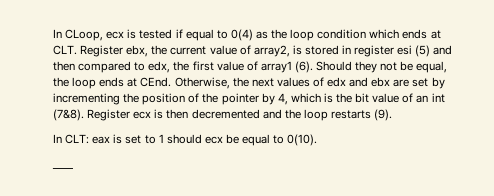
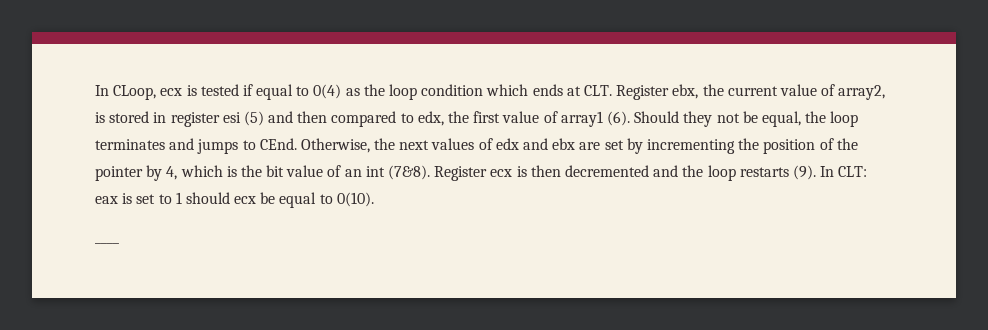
[99,77,138,87] ends at -> [95,138,256,154] terminates and jumps to
(393, 115) // -> (816, 172) none

